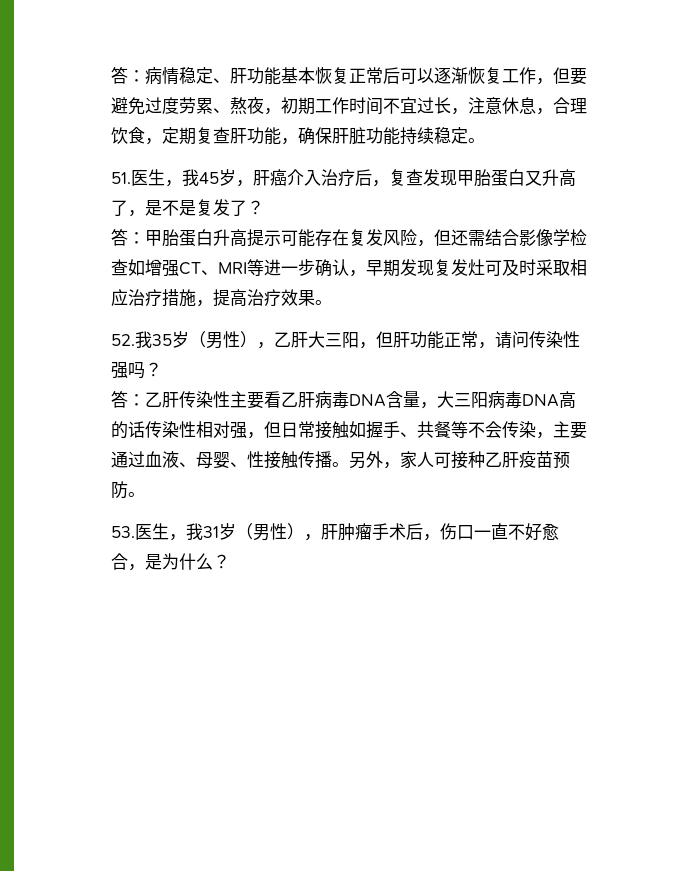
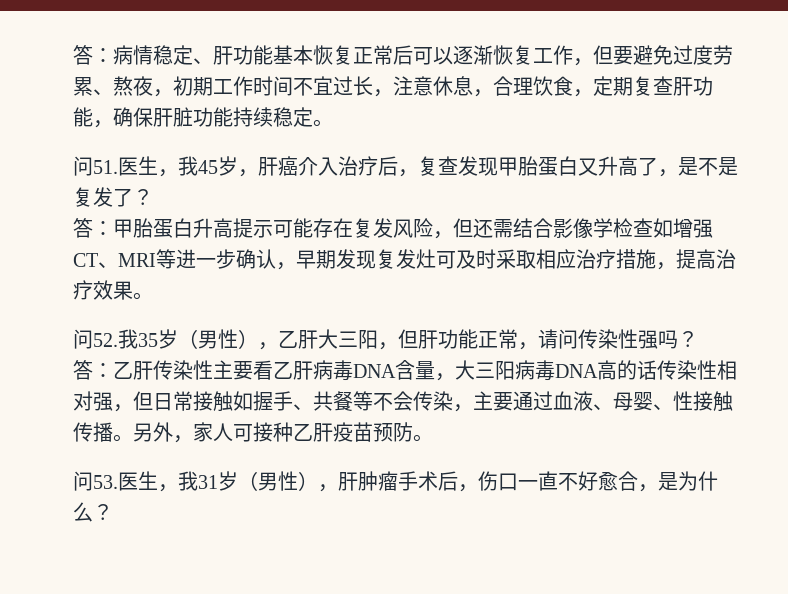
(485, 140) none -> [73,156,94,176] 问
(332, 302) none -> [73,329,94,349] 问
(145, 494) none -> [73,471,94,491] 问

